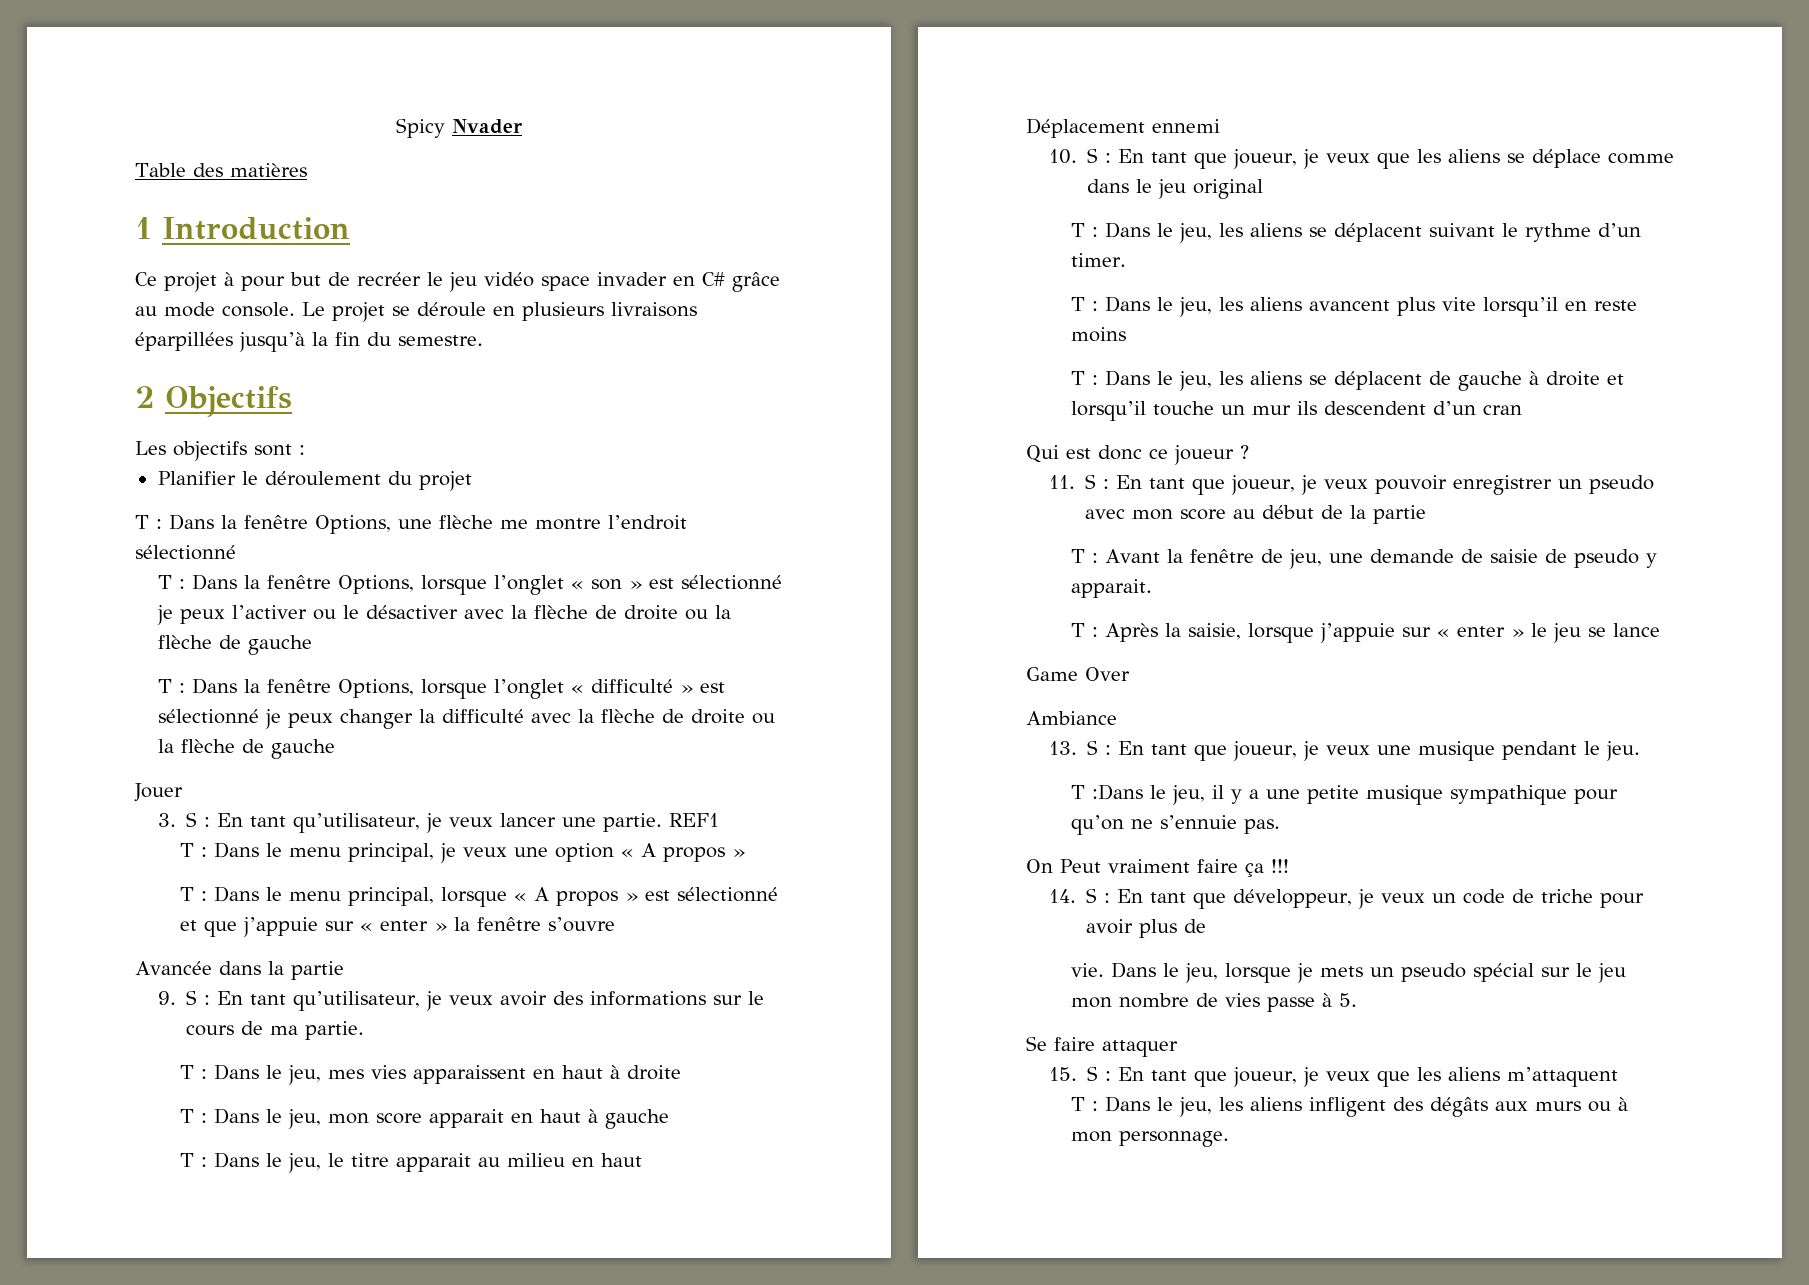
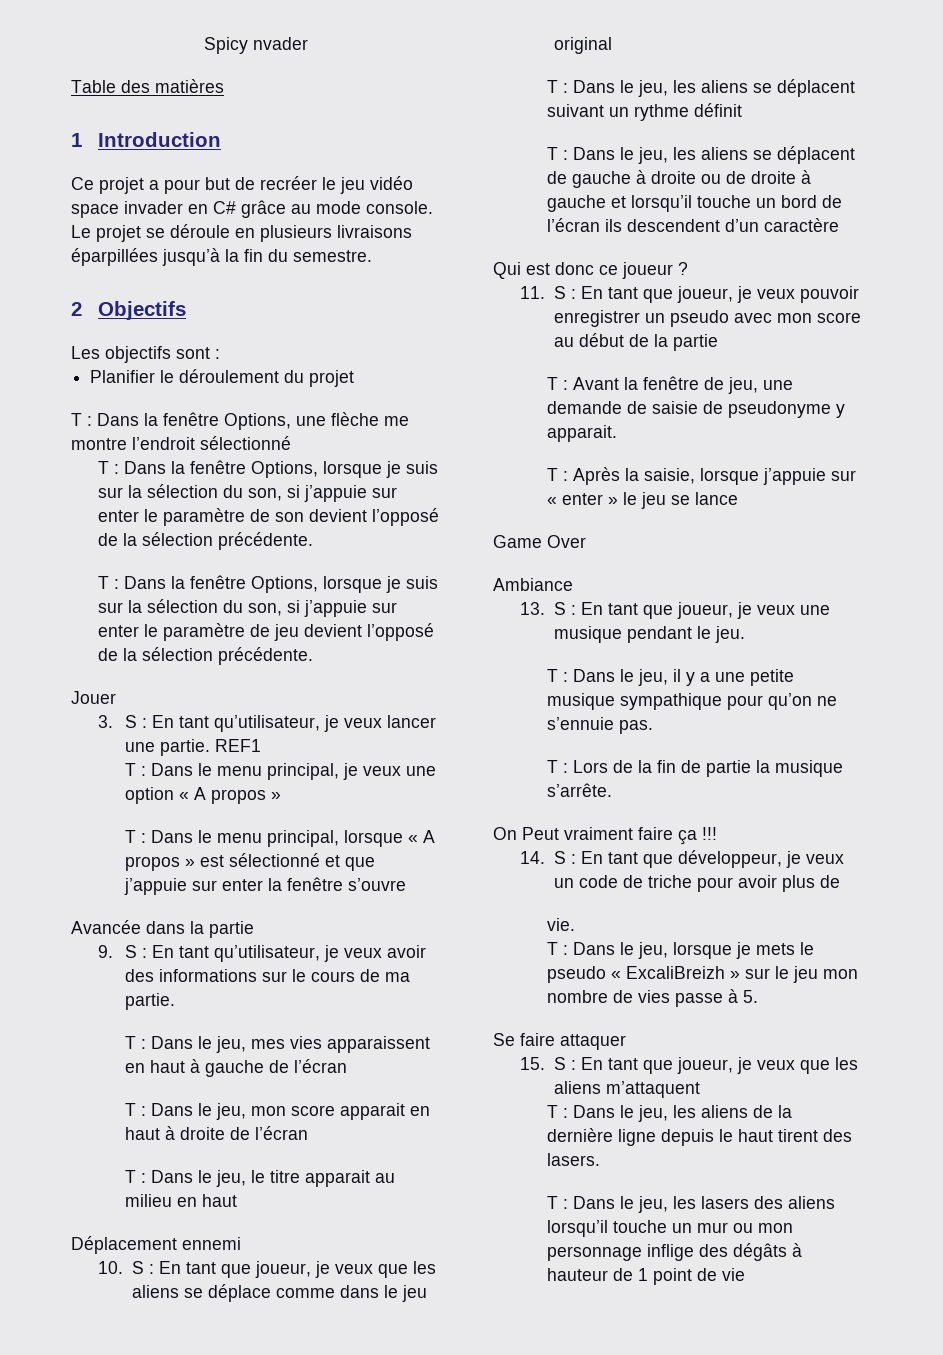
[452,119,523,134] Nvader -> [253,37,308,50] nvader
[224,272,234,286] à -> [149,180,159,190] a
[493,575,782,595] [156,605,731,625] [157,635,312,655] [157,678,725,699] [157,709,775,729] [157,739,335,759] l’onglet « son » est sélectionné je peux l’activer ou le désactiver avec la flèche de droite ou la flèche de gauche // T : Dans la fenêtre Options, lorsque l’onglet « difficulté » est sélectionné je peux changer la difficulté avec la flèche de droite ou la flèche de gauche -> [386,461,439,478] [98,484,398,502] [98,508,440,526] [98,532,314,550] [98,575,439,593] [98,599,398,617] [98,623,435,641] [98,647,314,665] je suis sur la sélection du son, si j’appuie sur enter le paramètre de son devient l’opposé de la sélection précédente. // T : Dans la fenêtre Options, lorsque je suis sur la sélection du son, si j’appuie sur enter le paramètre de jeu devient l’opposé de la sélection précédente.
[360,920,448,931] « enter » -> [222,879,264,891] enter
[627,1065,682,1080] droite -> [205,1059,348,1077] gauche de l’écran
[605,1109,670,1129] gauche -> [180,1126,309,1140] droite de l’écran
[1502,223,1642,242] [1071,253,1127,267] [1071,296,1638,317] [1071,327,1127,342] le rythme d’un timer. // T : Dans le jeu, les aliens avancent plus vite lorsqu’il en reste moins -> [609,103,743,121] un rythme définit
(1601, 378) none -> [701,170,812,184] [547,195,607,212] ou de droite à gauche
[1252,405,1292,415] mur -> [781,195,843,208] [547,218,601,232] bord de l’écran
[1483,405,1523,415] cran -> [764,218,840,232] caractère
[1574,549,1640,568] pseudo -> [728,401,832,418] pseudonyme
[1092,784,1144,800] :Dans -> [563,669,616,682] : Dans
(1281, 826) none -> [547,760,844,777] [547,783,613,797] // T : Lors de la fin de partie la musique s’arrête.
(1105, 970) none -> [547,942,569,955] // T :
[1370,963,1535,982] un pseudo spécial -> [800,942,815,955] [547,966,741,983] le pseudo « ExcaliBreizh »
[1309,1096,1629,1117] [1071,1131,1230,1147] infligent des dégâts aux murs ou à mon personnage. -> [753,1105,793,1118] [547,1128,853,1146] [547,1153,601,1166] [547,1196,836,1213] [547,1220,794,1237] [547,1243,803,1261] [547,1268,746,1285] de la dernière ligne depuis le haut tirent des lasers. // T : Dans le jeu, les lasers des aliens lorsqu’il touche un mur ou mon personnage inflige des dégâts à hauteur de 1 point de vie

